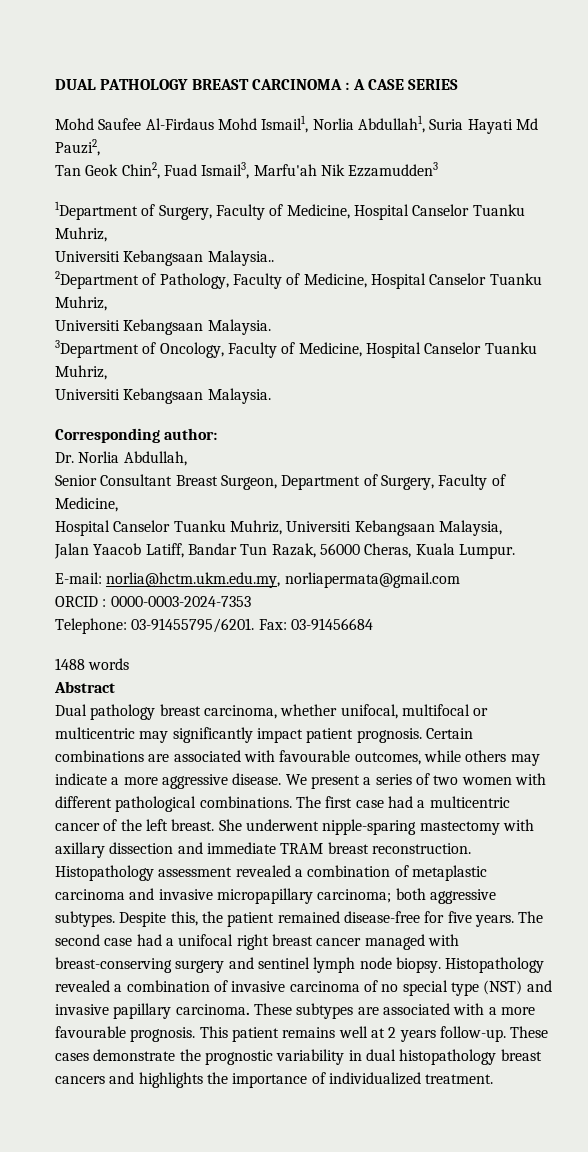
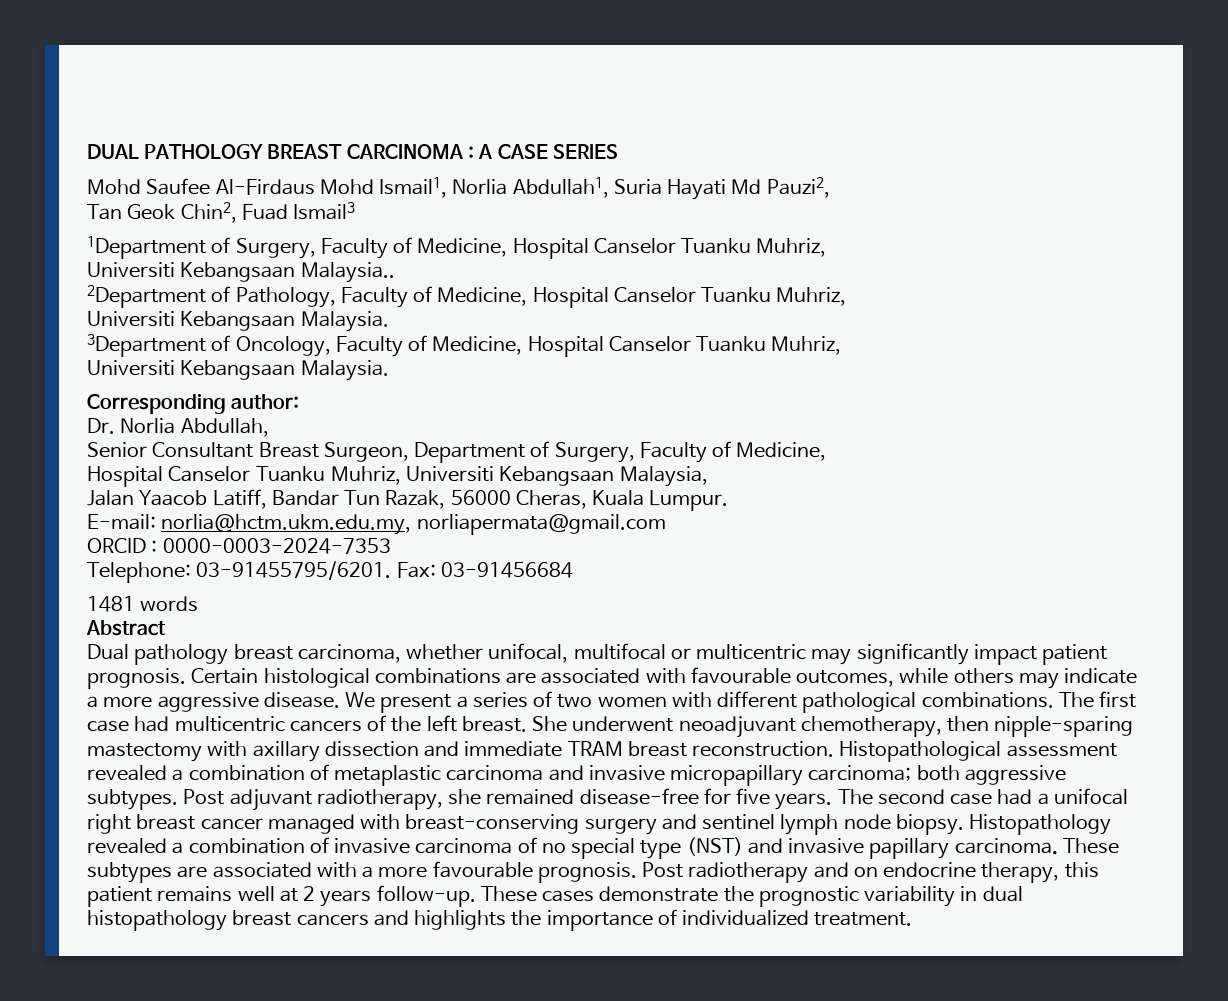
[201,162,439,179] Ismail3, Marfu'ah Nik Ezzamudden3 -> [293,202,356,220] Ismail3
[55,658,85,670] 1488 -> [87,596,135,612] 1481
(473, 733) none -> [263,668,370,688] histological
[417,796,510,808] [55,823,100,831] a multicentric cancer -> [174,716,362,732] multicentric cancers
(319, 825) none -> [678,716,990,738] neoadjuvant chemotherapy, then
[55,865,154,881] Histopathology -> [839,741,1002,762] Histopathological
[119,911,275,927] Despite this, the patient -> [183,789,482,811] Post adjuvant radiotherapy, she
[199,1026,228,1038] This -> [642,862,1099,883] Post radiotherapy and on endocrine therapy, this

